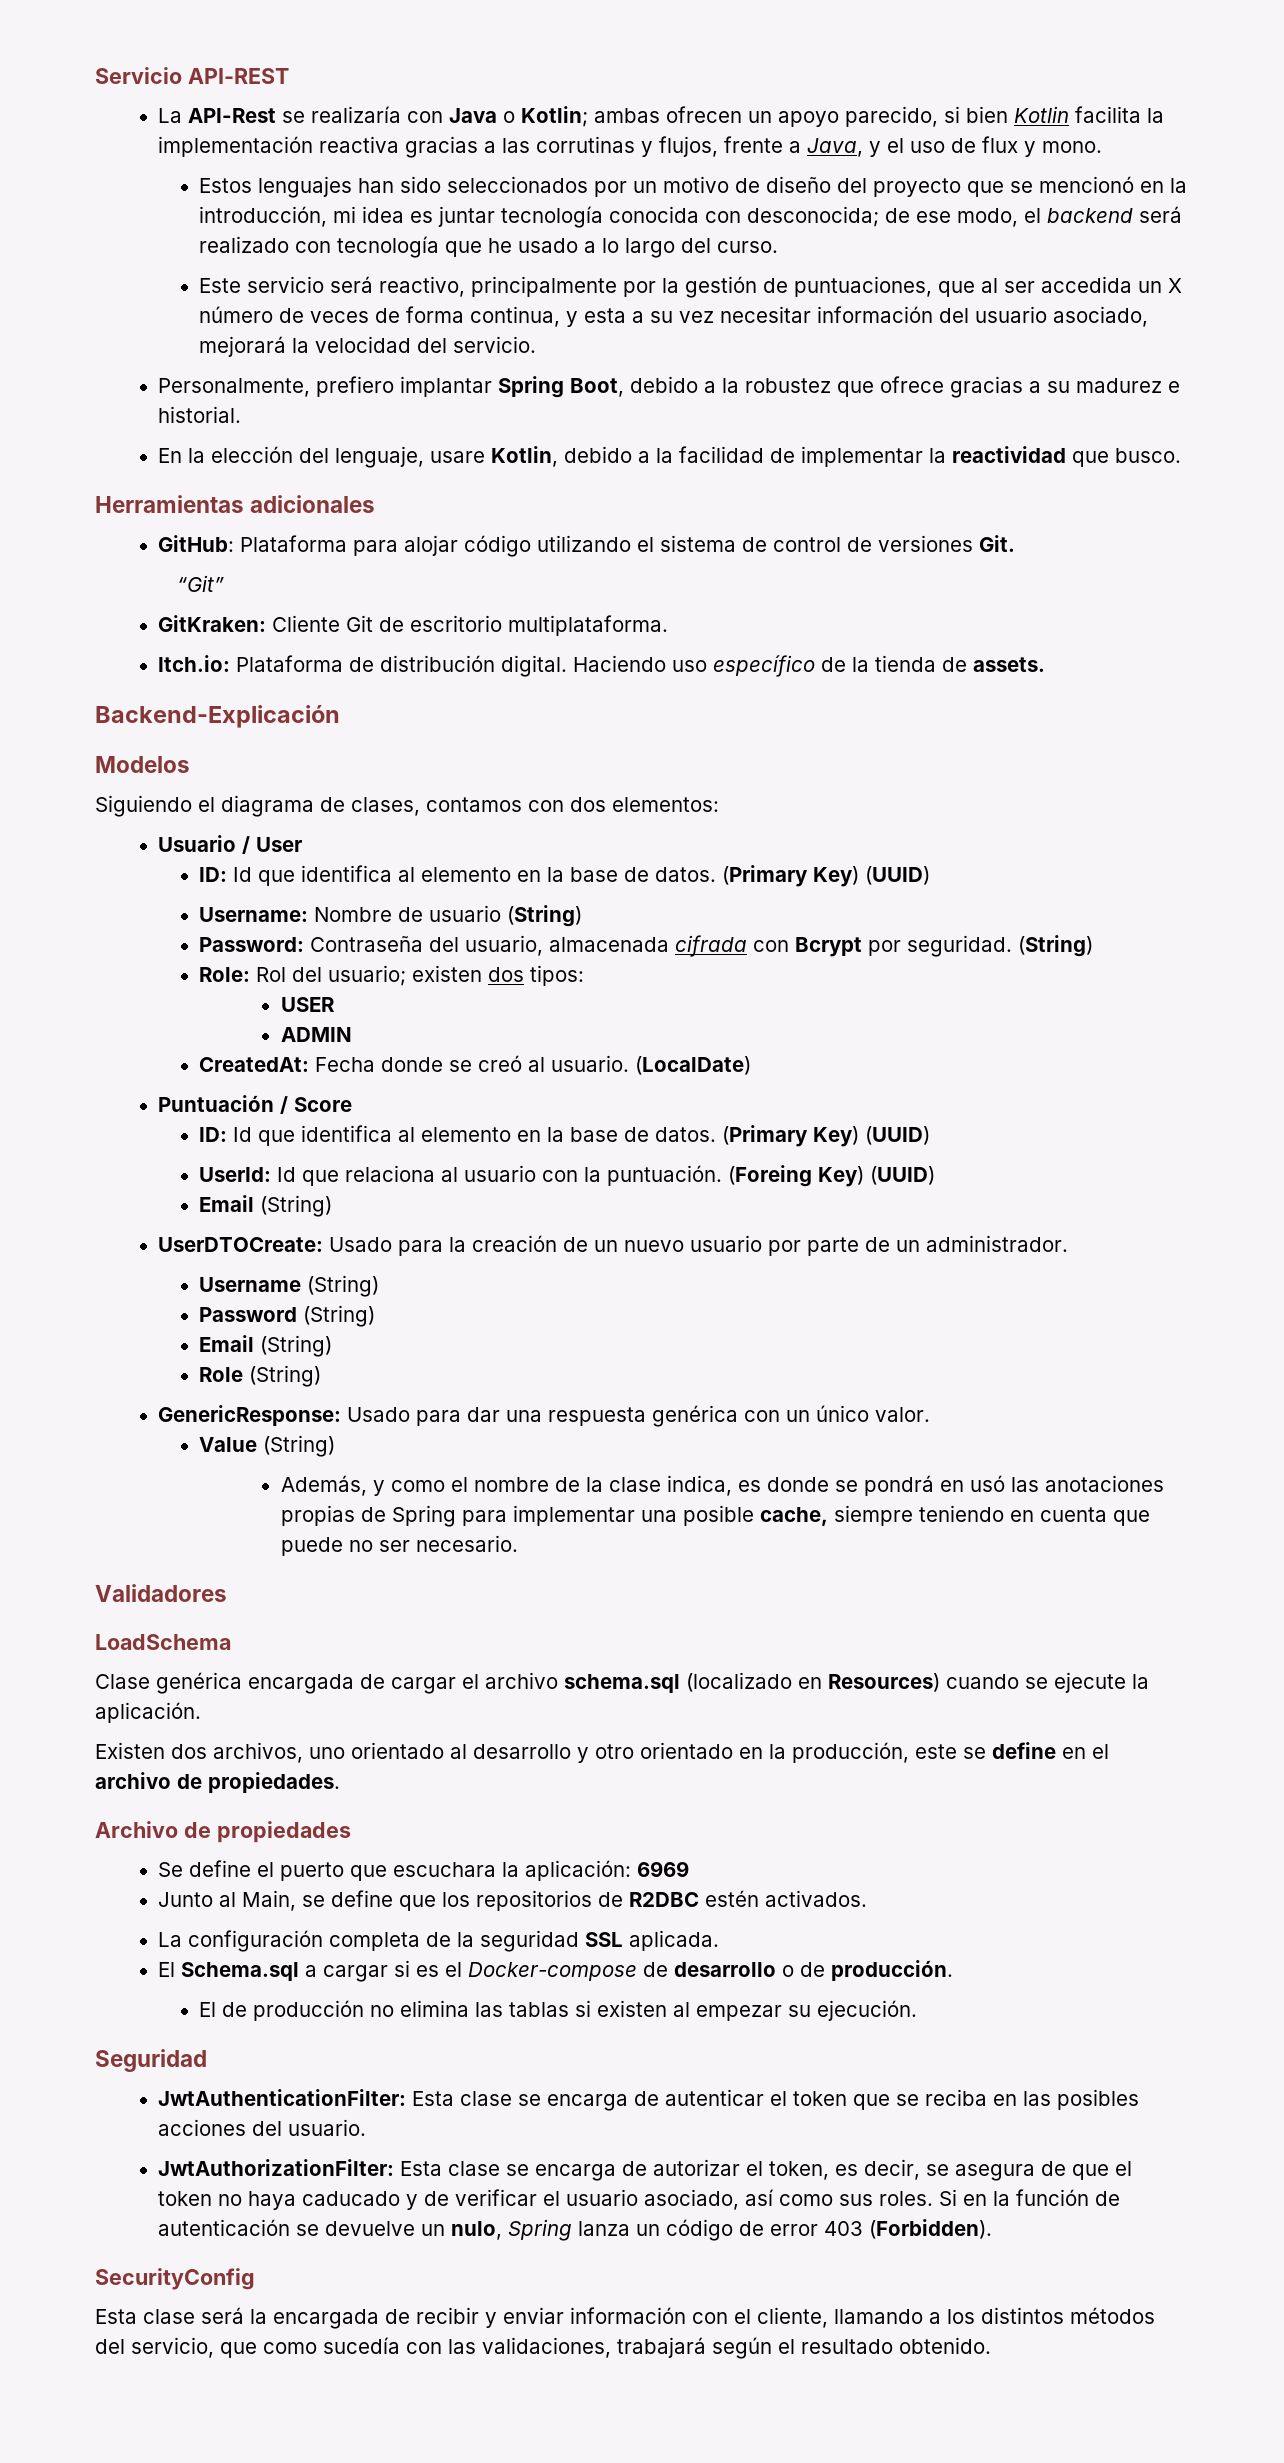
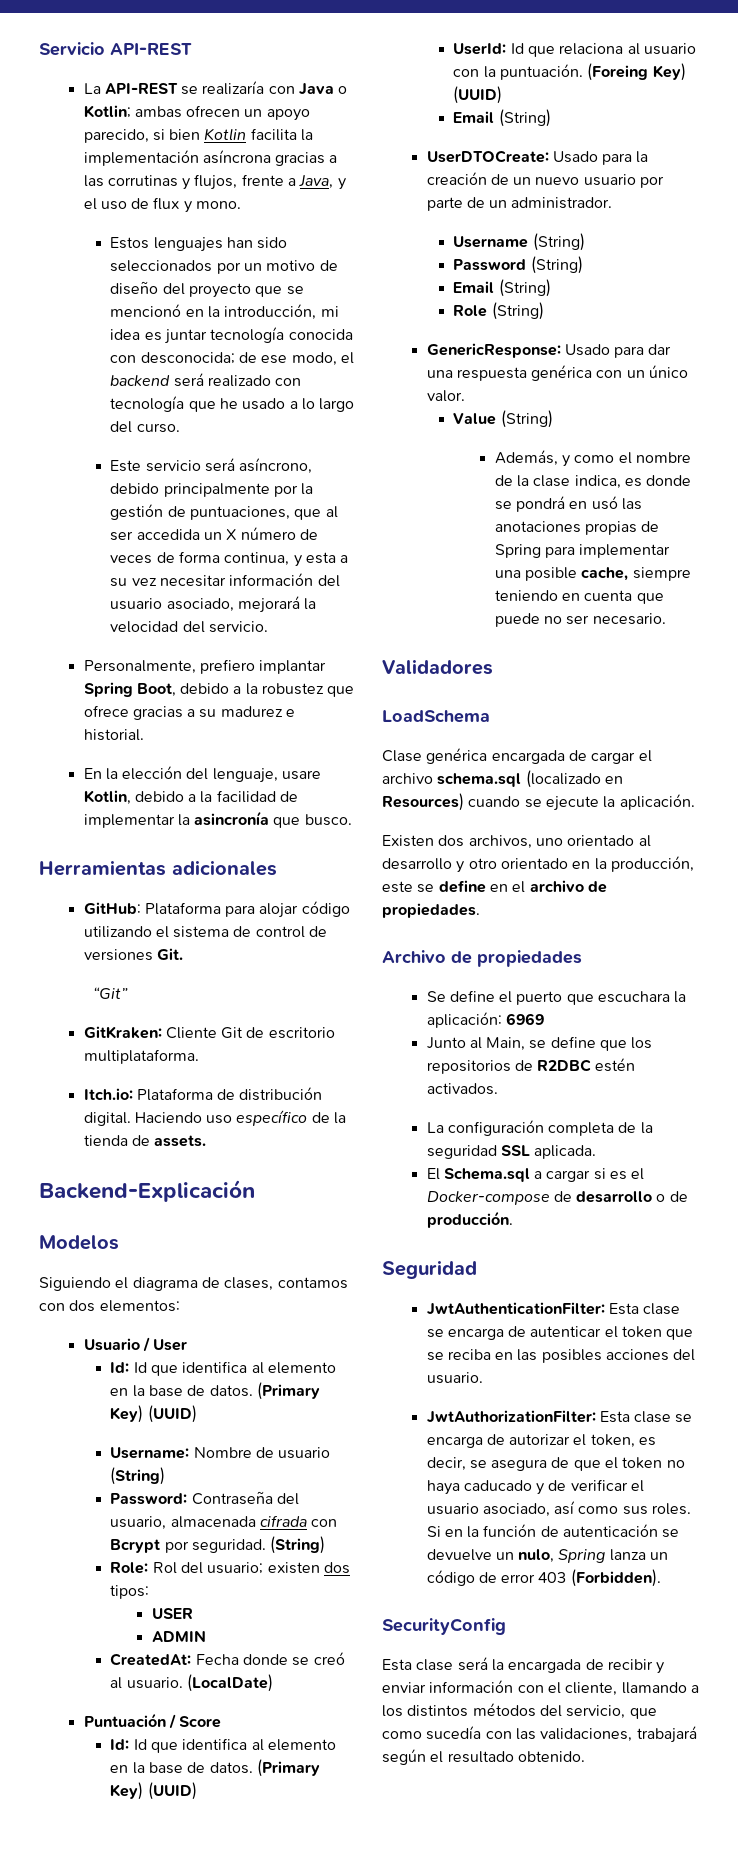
[188,108,277,123] API-Rest -> [104,83,178,94] API-REST
[319,136,400,153] reactiva -> [202,150,271,164] asíncrona
[379,276,466,297] reactivo, -> [239,458,313,474] [110,483,160,494] asíncrono, debido
[952,446,1067,463] reactividad -> [194,811,270,826] asincronía
[199,867,228,882] ID: -> [110,1362,130,1373] Id:
[199,1127,228,1142] ID: -> [110,1739,130,1750] Id:
[199,2000,918,2021] // El de producción no elimina las tablas si existen al empezar su ejecución. -> (513, 1219) none

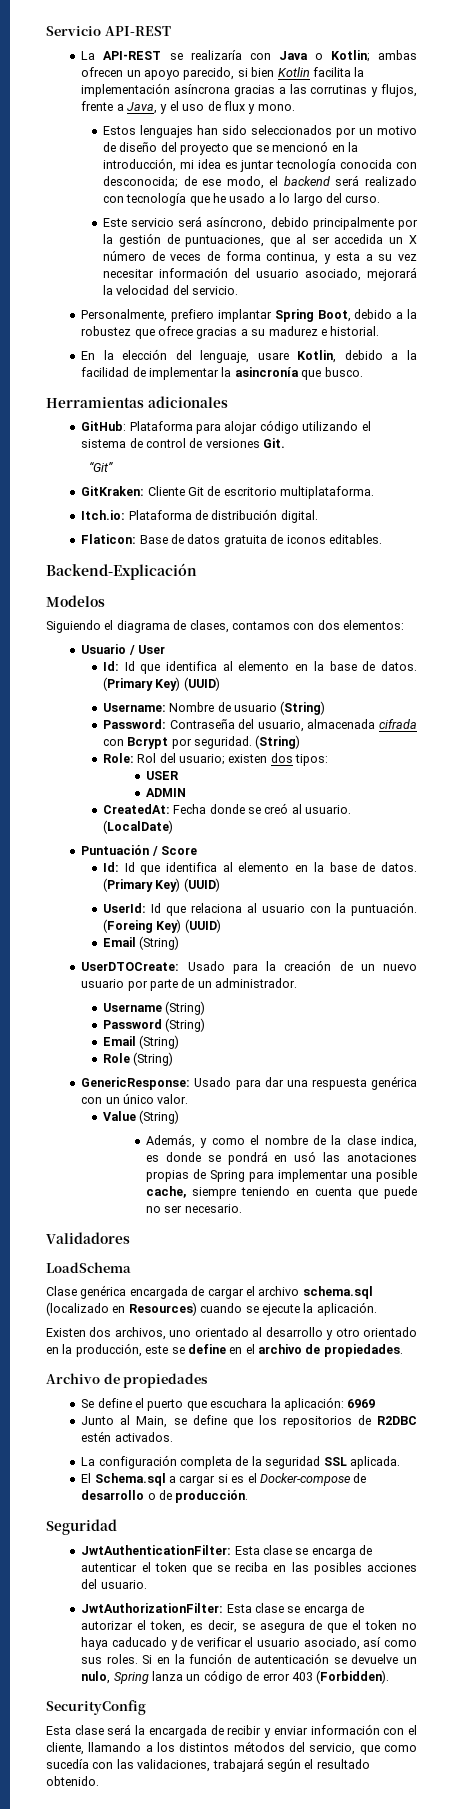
[134,1110,347,1126] [83,1135,207,1147] Haciendo uso específico de la tienda de assets. -> [81,534,382,547] // Flaticon: Base de datos gratuita de iconos editables.

